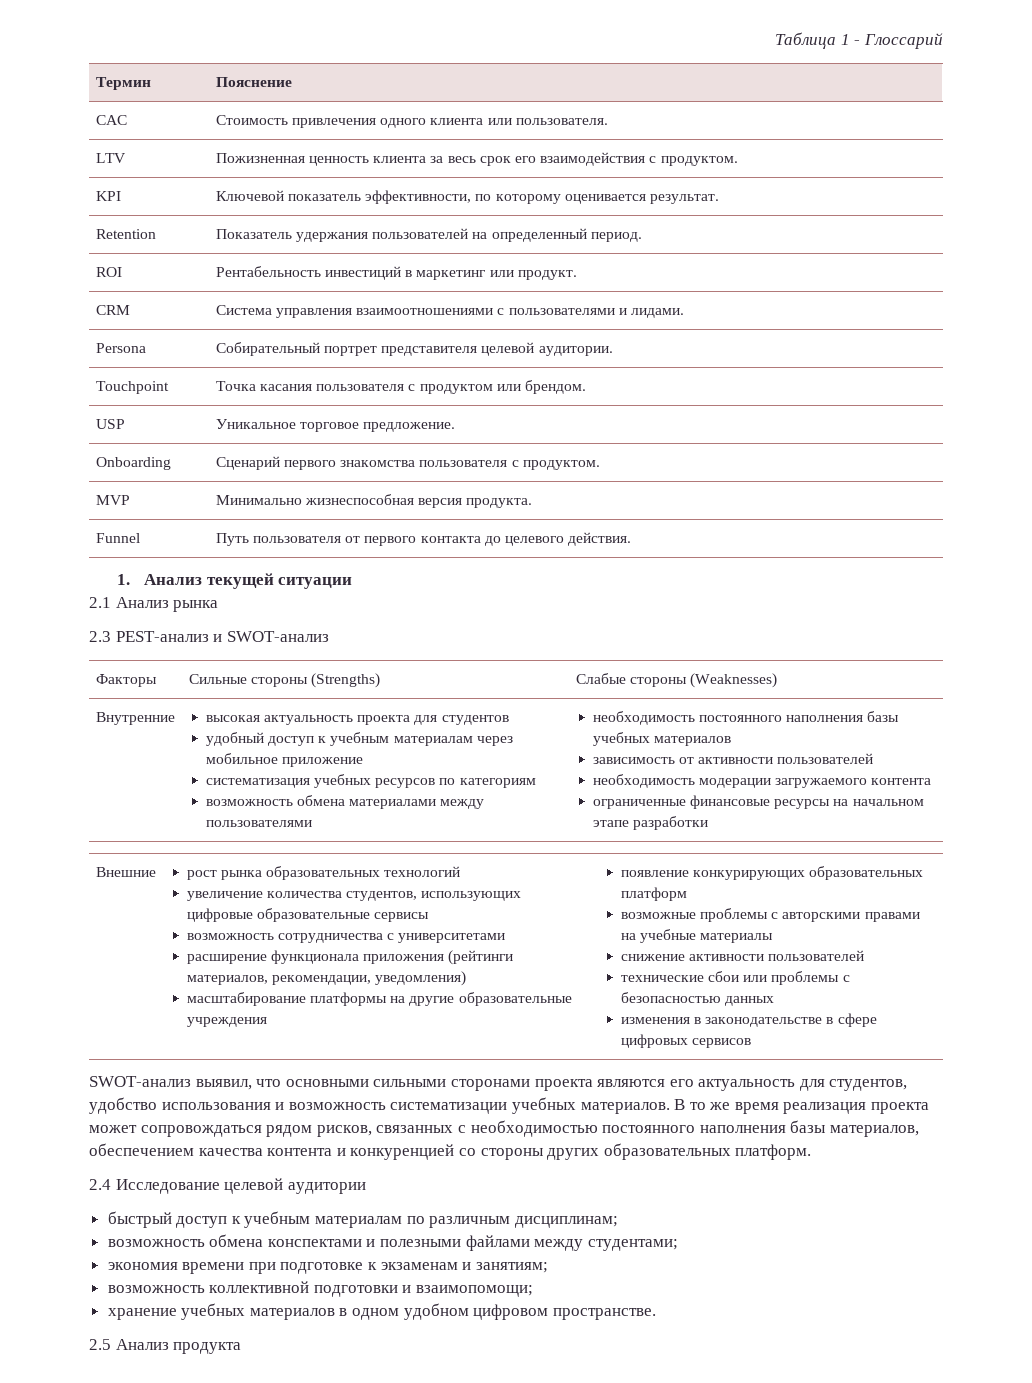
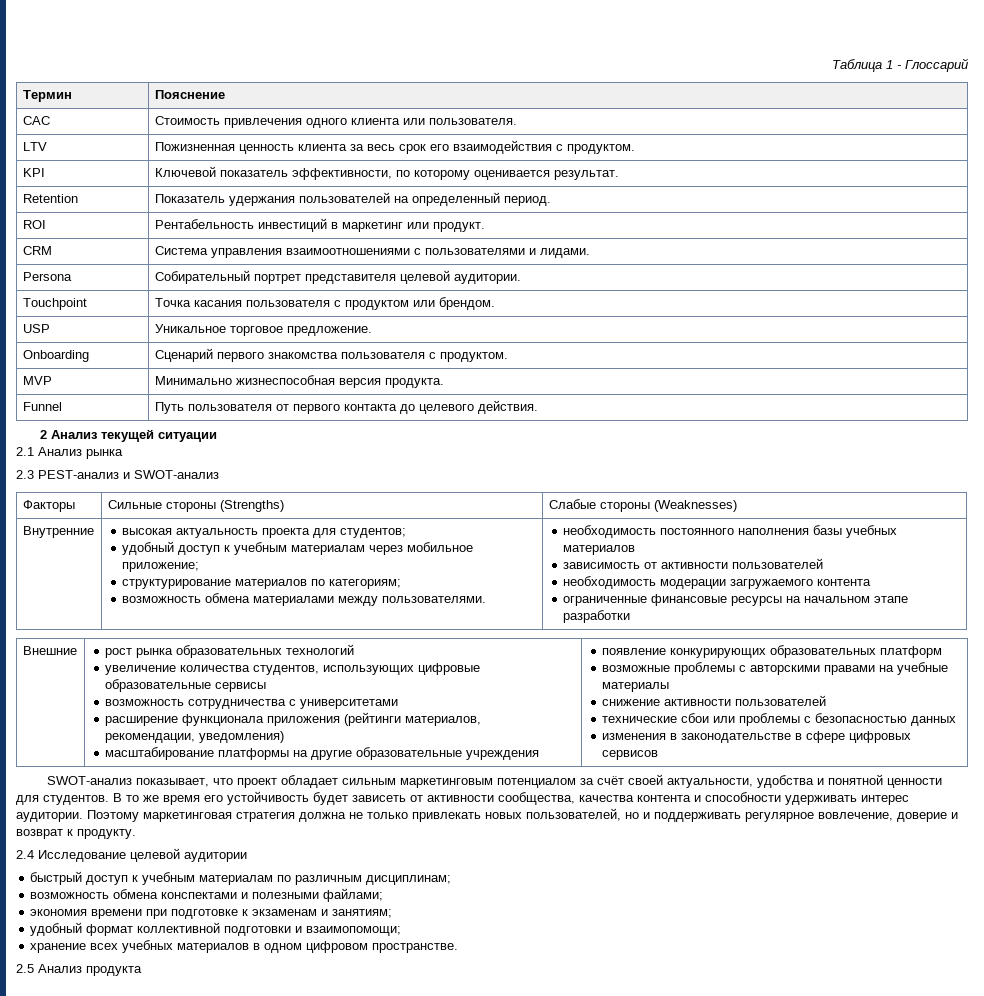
[116,574,130,585] 1. -> [39,430,47,439] 2
[441,715,509,725] студентов -> [340,528,407,538] студентов;
[282,757,364,767] [205,774,536,788] приложение // систематизация учебных ресурсов по категориям -> [122,562,200,572] [122,579,402,589] приложение; // структурирование материалов по категориям;
[205,820,312,827] пользователями -> [382,596,487,603] пользователями.
[195,1079,908,1091] [89,1097,930,1114] [89,1120,919,1137] [89,1143,812,1160] выявил, что основными сильными сторонами проекта являются его актуальность для студентов, удобство использования и возможность систематизации учебных материалов. В то же время реализация проекта может сопровождаться рядом рисков, связанных с необходимостью постоянного наполнения базы материалов, обеспечением качества контента и конкуренцией со стороны других образовательных платформ. -> [136,774,943,788] [16,791,909,805] [16,808,958,822] [16,829,136,839] показывает, что проект обладает сильным маркетинговым потенциалом за счёт своей актуальности, удобства и понятной ценности для студентов. В то же время его устойчивость будет зависеть от активности сообщества, качества контента и способности удерживать интерес аудитории. Поэтому маркетинговая стратегия должна не только привлекать новых пользователей, но и поддерживать регулярное вовлечение, доверие и возврат к продукту.
[465,1235,678,1251] файлами между студентами; -> [323,888,384,902] файлами;
[107,1285,205,1293] возможность -> [30,922,134,936] удобный формат
(177, 1314) none -> [90,943,119,950] всех
[403,1303,469,1320] удобном -> (303, 948) none

